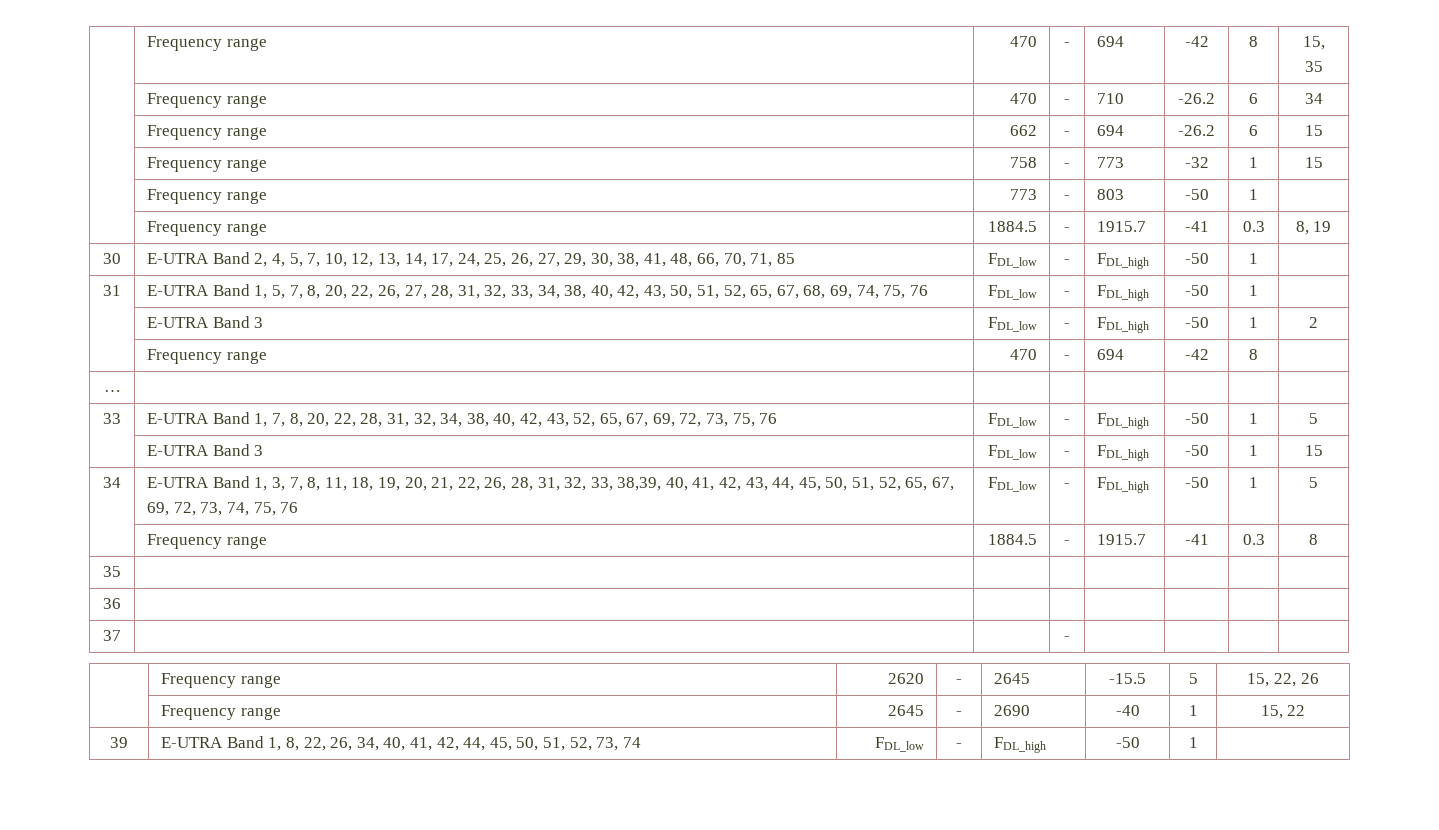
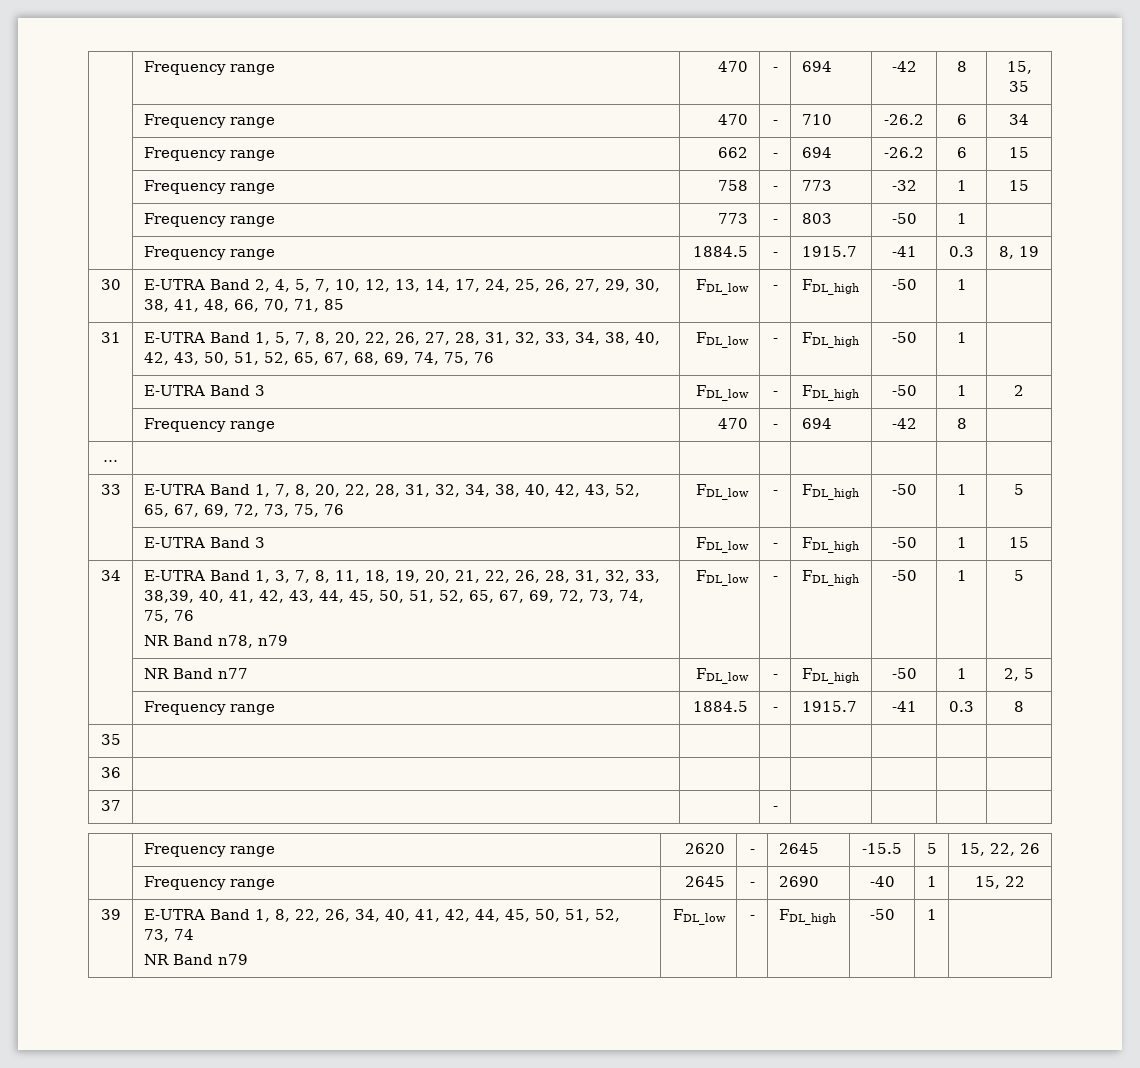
[987,477,1037,492] [1064,483,1070,488] [1097,477,1150,493] [1184,477,1209,488] [1249,477,1258,488] [1309,477,1318,488] | FDL_low | - | FDL_high | -50 | 1 | 5 -> [143,635,288,648] [696,570,750,586] [772,576,778,581] [801,570,859,586] [891,570,917,581] [956,570,967,581] [1014,570,1024,581] [143,668,248,679] [696,668,750,684] [772,674,778,679] [801,668,859,684] [891,668,917,679] [956,668,967,679] [1004,668,1034,681] // NR Band n78, n79 | FDL_low | - | FDL_high | -50 | 1 | 5 // | NR Band n77 | FDL_low | - | FDL_high | -50 | 1 | 2, 5
(641, 742) none -> [143,954,248,965] // NR Band n79

